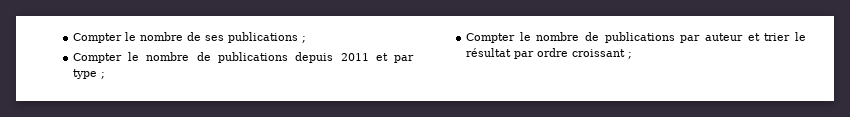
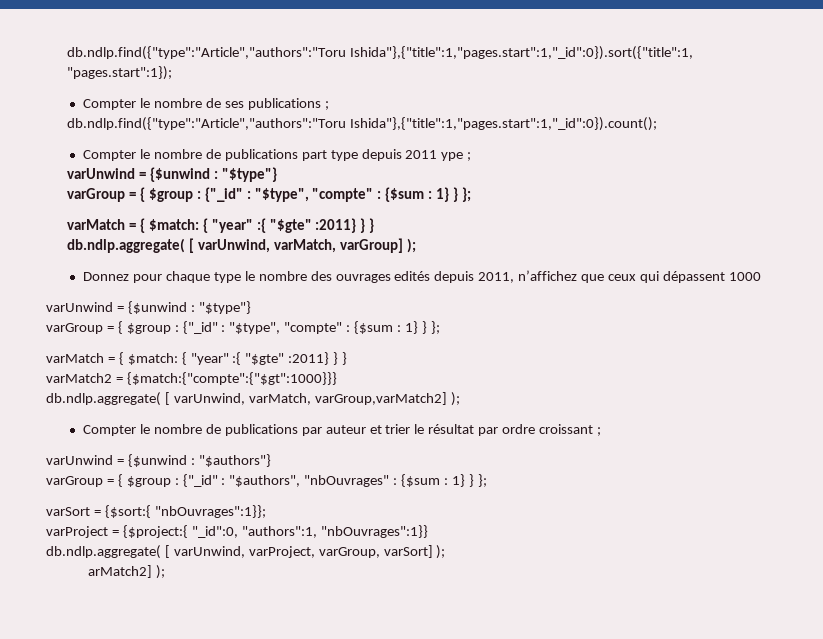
(72, 38) none -> [67,46,694,60] [67,66,173,80] db.ndlp.find({"type":"Article","authors":"Toru Ishida"},{"title":1,"pages.start":1,"_id":0}).sort({"title":1, "pages.start":1}); //
[72,52,414,63] [72,69,105,79] // Compter le nombre de publications depuis 2011 et par type ; -> [67,117,658,131] [83,149,472,161] [67,167,277,182] [67,187,471,202] [67,218,375,233] [67,238,416,253] [83,270,761,283] [46,301,251,314] [46,321,440,334] [46,352,348,365] [46,372,337,385] [46,392,460,406] // db.ndlp.find({"type":"Article","authors":"Toru Ishida"},{"title":1,"pages.start":1,"_id":0}).count(); // Compter le nombre de publications part type depuis 2011 ype ; // varUnwind = {$unwind : "$type"} // varGroup = { $group : {"_id" : "$type", "compte" : {$sum : 1} } }; // varMatch = { $match: { "year" :{ "$gte" :2011} } } // db.ndlp.aggregate( [ varUnwind, varMatch, varGroup] ); // Donnez pour chaque type le nombre des ouvrages edités depuis 2011, n’affichez que ceux qui dépassent 1000 // varUnwind = {$unwind : "$type"} // varGroup = { $group : {"_id" : "$type", "compte" : {$sum : 1} } }; // varMatch = { $match: { "year" :{ "$gte" :2011} } } // varMatch2 = {$match:{"compte":{"$gt":1000}}} // db.ndlp.aggregate( [ varUnwind, varMatch, varGroup,varMatch2] );
(632, 55) none -> [46,454,271,467] [46,474,487,487] [46,505,266,518] [46,525,428,538] [46,545,446,559] [88,565,166,579] // varUnwind = {$unwind : "$authors"} // varGroup = { $group : {"_id" : "$authors", "nbOuvrages" : {$sum : 1} } }; // varSort = {$sort:{ "nbOuvrages":1}}; // varProject = {$project:{ "_id":0, "authors":1, "nbOuvrages":1}} // db.ndlp.aggregate( [ varUnwind, varProject, varGroup, varSort] ); // arMatch2] );

